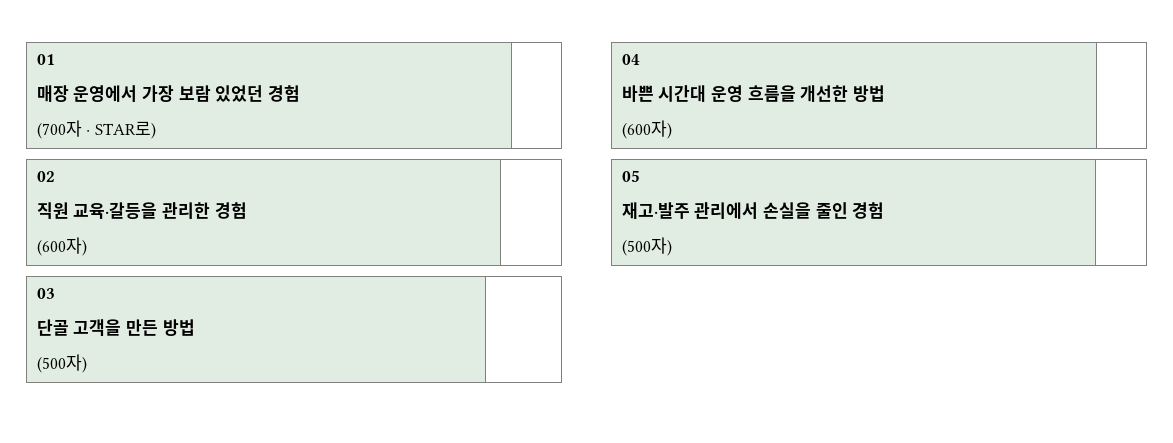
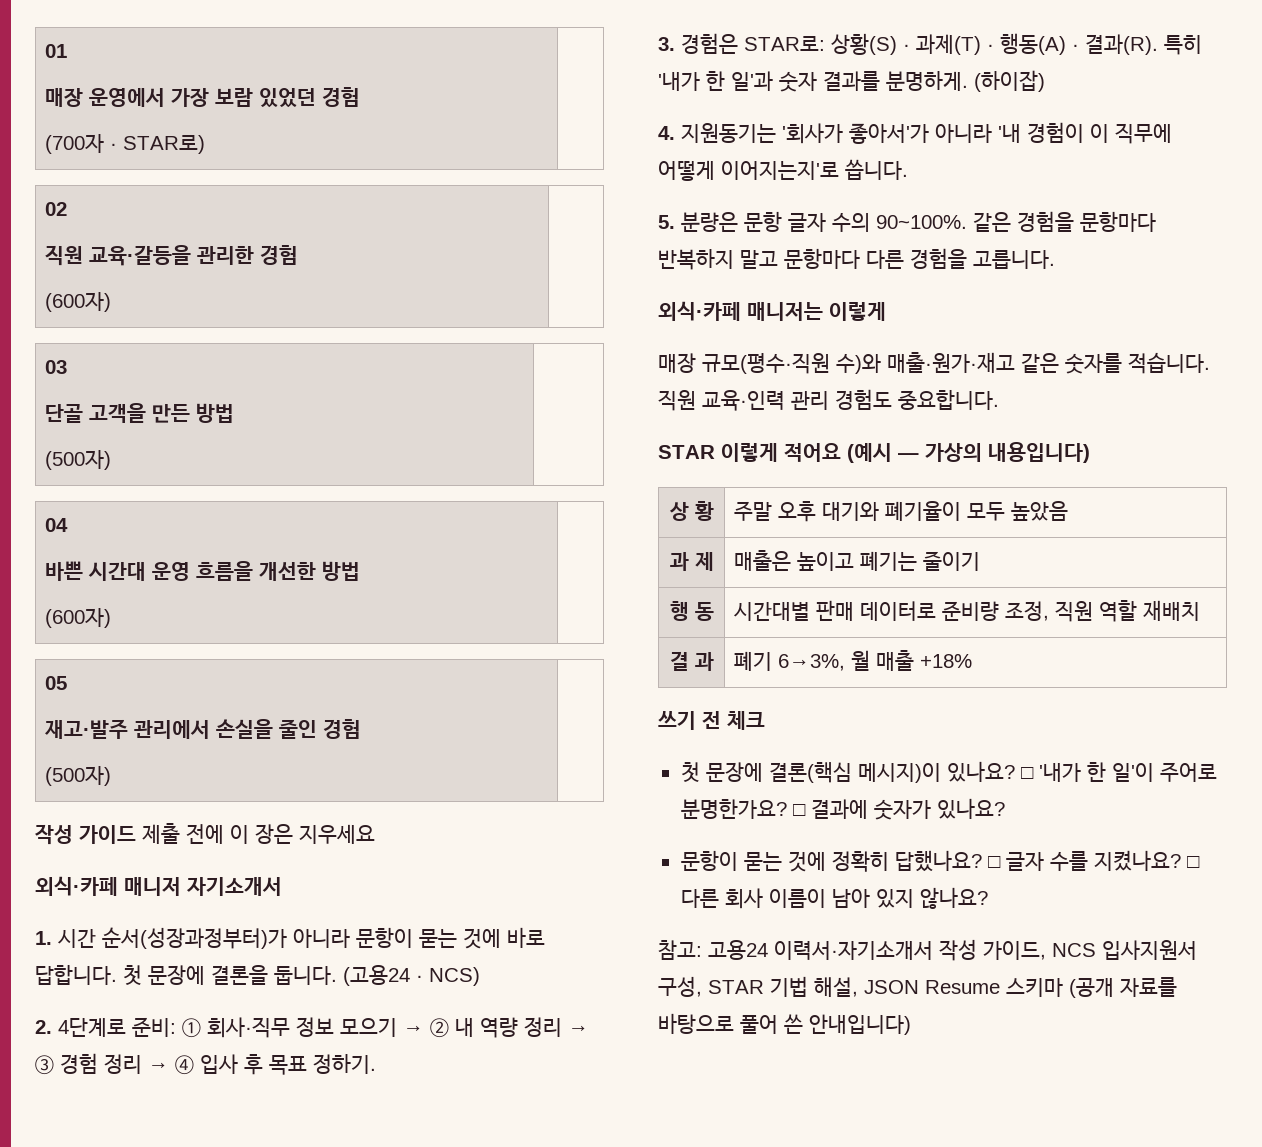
(672, 246) none -> [35,823,375,845] [35,876,282,896] [35,927,545,949] [35,964,480,986] [35,1017,589,1038] [35,1053,376,1075] [658,33,1202,55] [658,70,1045,92] [658,122,1172,144] [658,159,908,181] [658,211,1156,232] [658,248,1055,270] [658,301,886,321] [658,352,1210,374] [658,389,999,411] [658,442,1090,463] [668,501,714,521] [733,501,1068,522] [669,552,714,571] [733,550,980,571] [669,601,714,621] [733,600,1200,622] [669,651,714,671] [733,650,972,671] [658,711,765,730] [680,761,1217,783] [680,798,1005,820] [680,850,1200,872] [680,887,988,909] [658,939,1197,961] [658,976,1177,998] [658,1013,911,1035] // 작성 가이드 제출 전에 이 장은 지우세요 // 외식·카페 매니저 자기소개서 // 1. 시간 순서(성장과정부터)가 아니라 문항이 묻는 것에 바로 답합니다. 첫 문장에 결론을 둡니다. (고용24 · NCS) // 2. 4단계로 준비: ① 회사·직무 정보 모으기 → ② 내 역량 정리 → ③ 경험 정리 → ④ 입사 후 목표 정하기. // 3. 경험은 STAR로: 상황(S) · 과제(T) · 행동(A) · 결과(R). 특히 '내가 한 일'과 숫자 결과를 분명하게. (하이잡) // 4. 지원동기는 '회사가 좋아서'가 아니라 '내 경험이 이 직무에 어떻게 이어지는지'로 씁니다. // 5. 분량은 문항 글자 수의 90~100%. 같은 경험을 문항마다 반복하지 말고 문항마다 다른 경험을 고릅니다. // 외식·카페 매니저는 이렇게 // 매장 규모(평수·직원 수)와 매출·원가·재고 같은 숫자를 적습니다. 직원 교육·인력 관리 경험도 중요합니다. // STAR 이렇게 적어요 (예시 — 가상의 내용입니다) // 상 황 | 주말 오후 대기와 폐기율이 모두 높았음 // 과 제 | 매출은 높이고 폐기는 줄이기 // 행 동 | 시간대별 판매 데이터로 준비량 조정, 직원 역할 재배치 // 결 과 | 폐기 6→3%, 월 매출 +18% // 쓰기 전 체크 // 첫 문장에 결론(핵심 메시지)이 있나요? □ '내가 한 일'이 주어로 분명한가요? □ 결과에 숫자가 있나요? // 문항이 묻는 것에 정확히 답했나요? □ 글자 수를 지켰나요? □ 다른 회사 이름이 남아 있지 않나요? // 참고: 고용24 이력서·자기소개서 작성 가이드, NCS 입사지원서 구성, STAR 기법 해설, JSON Resume 스키마 (공개 자료를 바탕으로 풀어 쓴 안내입니다)

